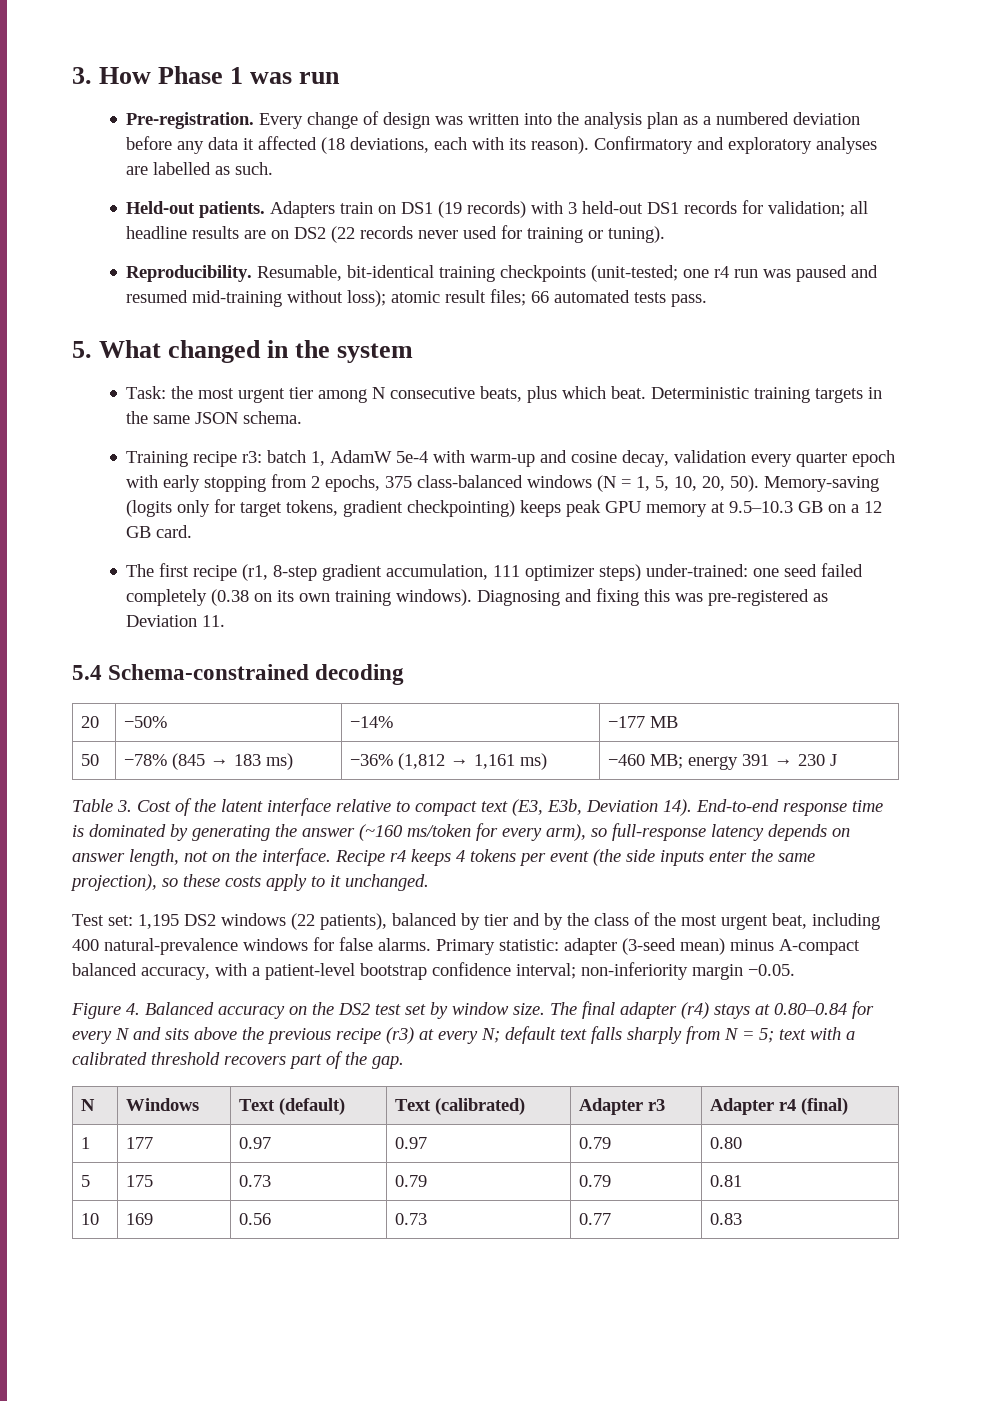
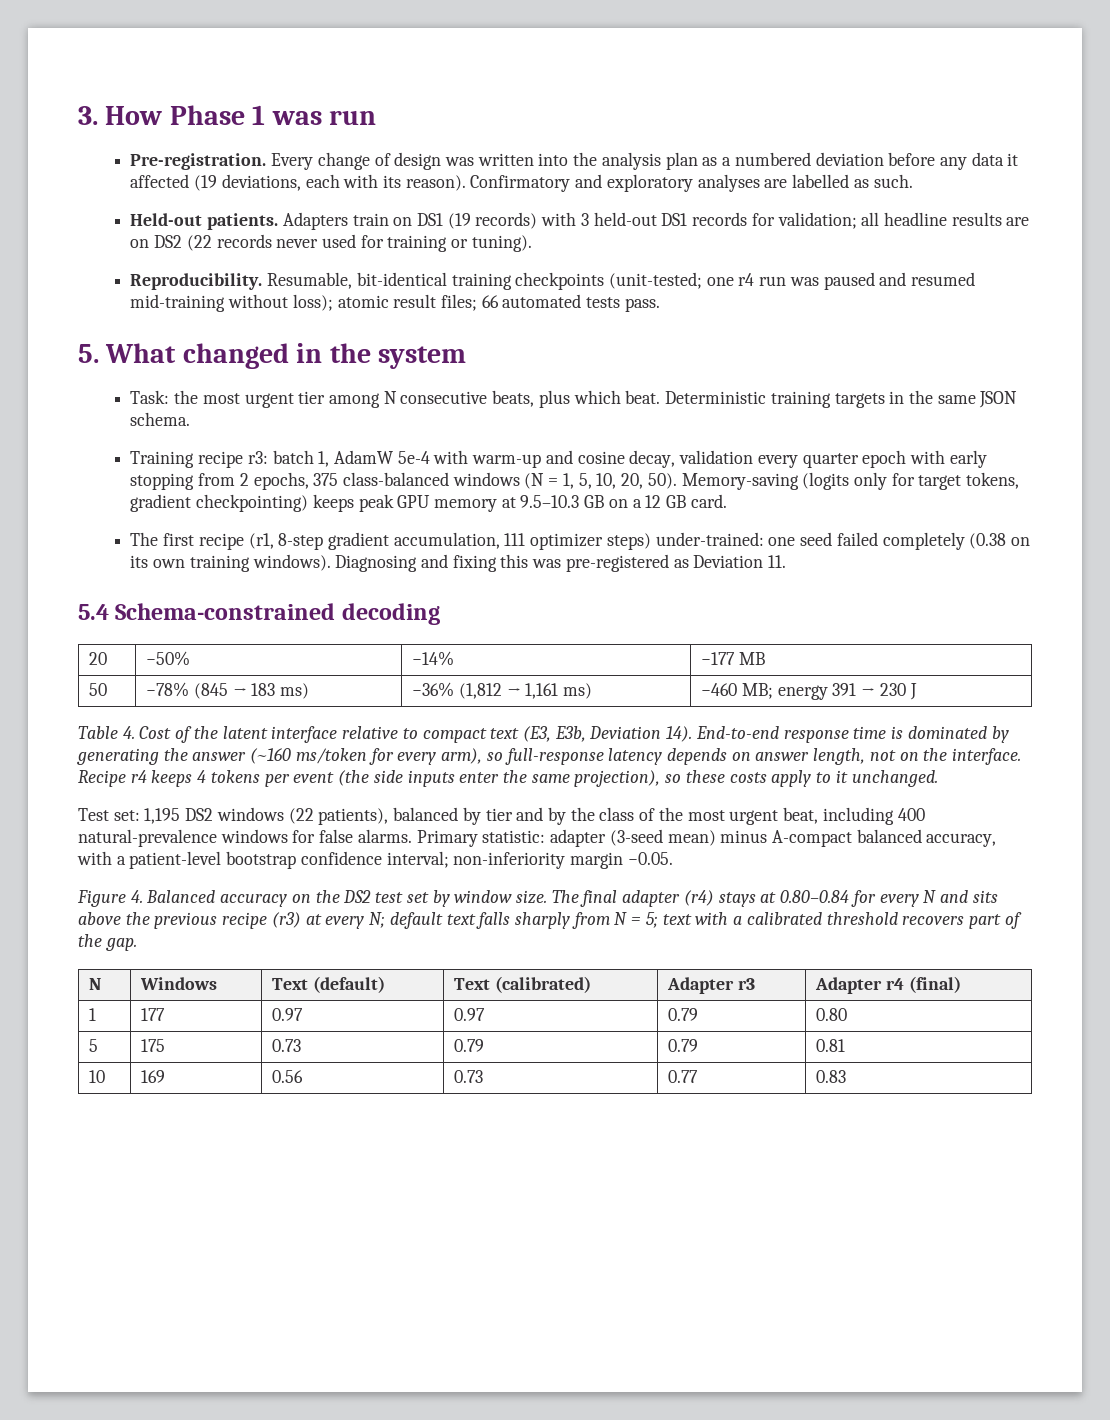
[321,137,346,154] (18 -> [194,175,218,191] (19
[117,800,132,812] 3. -> [122,726,135,739] 4.

